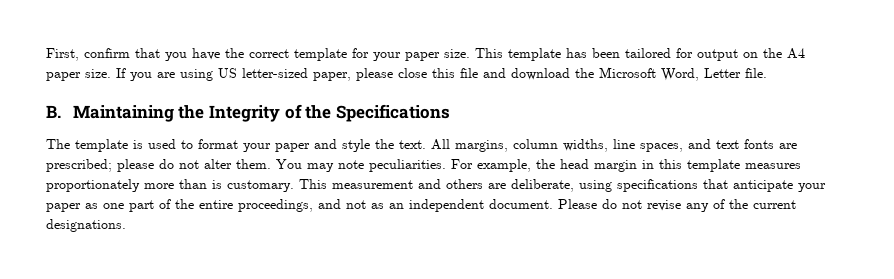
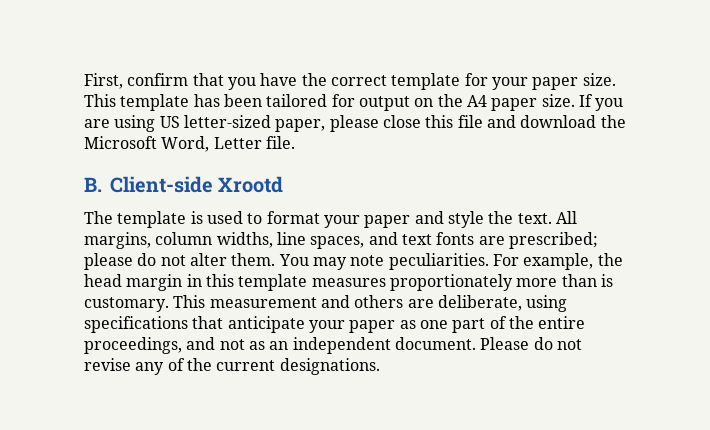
[72,104,450,122] Maintaining the Integrity of the Specifications -> [110,176,284,193] Client-side Xrootd

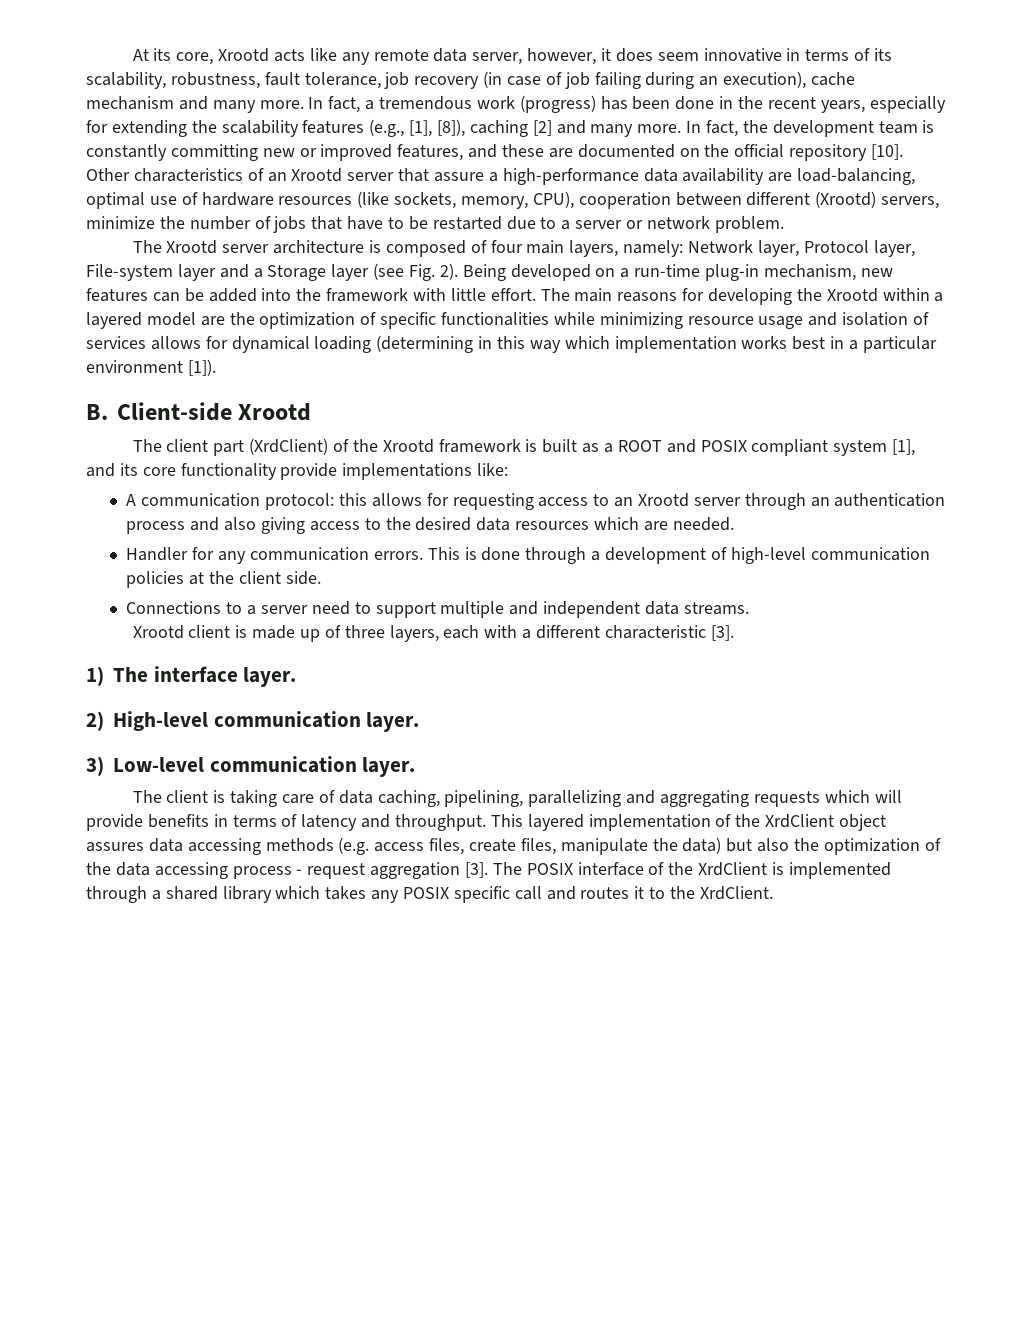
[84,73,616,90] [84,94,624,111] [84,115,626,132] [84,136,295,152] [84,176,284,193] [84,211,577,228] [84,232,598,249] [84,253,623,270] [84,274,613,291] [84,295,568,312] [84,316,586,333] [84,337,582,354] [84,358,380,375] First, confirm that you have the correct template for your paper size. This template has been tailored for output on the A4 paper size. If you are using US letter-sized paper, please close this file and download the Microsoft Word, Letter file. // B. Client-side Xrootd // The template is used to format your paper and style the text. All margins, column widths, line spaces, and text fonts are prescribed; please do not alter them. You may note peculiarities. For example, the head margin in this template measures proportionately more than is customary. This measurement and others are deliberate, using specifications that anticipate your paper as one part of the entire proceedings, and not as an independent document. Please do not revise any of the current designations. -> [132,48,893,65] [86,71,856,89] [86,95,946,113] [86,119,935,137] [86,144,904,161] [86,168,916,185] [86,191,940,209] [86,216,784,233] [132,240,915,257] [86,263,893,281] [86,288,944,305] [86,312,930,329] [86,335,937,353] [86,359,216,376] [86,402,312,421] [132,438,916,456] [86,463,509,480] [126,493,946,510] [126,517,734,534] [126,547,930,564] [126,571,321,588] [126,601,749,618] [132,625,734,642] [86,666,297,687] [86,711,420,732] [86,756,416,777] [132,790,902,807] [86,814,887,831] [86,837,941,855] [86,862,891,879] [86,886,773,903] At its core, Xrootd acts like any remote data server, however, it does seem innovative in terms of its scalability, robustness, fault tolerance, job recovery (in case of job failing during an execution), cache mechanism and many more. In fact, a tremendous work (progress) has been done in the recent years, especially for extending the scalability features (e.g., [1], [8]), caching [2] and many more. In fact, the development team is constantly committing new or improved features, and these are documented on the official repository [10]. Other characteristics of an Xrootd server that assure a high-performance data availability are load-balancing, optimal use of hardware resources (like sockets, memory, CPU), cooperation between different (Xrootd) servers, minimize the number of jobs that have to be restarted due to a server or network problem. // The Xrootd server architecture is composed of four main layers, namely: Network layer, Protocol layer, File-system layer and a Storage layer (see Fig. 2). Being developed on a run-time plug-in mechanism, new features can be added into the framework with little effort. The main reasons for developing the Xrootd within a layered model are the optimization of specific functionalities while minimizing resource usage and isolation of services allows for dynamical loading (determining in this way which implementation works best in a particular environment [1]). // B. Client-side Xrootd // The client part (XrdClient) of the Xrootd framework is built as a ROOT and POSIX compliant system [1], and its core functionality provide implementations like: // A communication protocol: this allows for requesting access to an Xrootd server through an authentication process and also giving access to the desired data resources which are needed. // Handler for any communication errors. This is done through a development of high-level communication policies at the client side. // Connections to a server need to support multiple and independent data streams. // Xrootd client is made up of three layers, each with a different characteristic [3]. // 1) The interface layer. // 2) High-level communication layer. // 3) Low-level communication layer. // The client is taking care of data caching, pipelining, parallelizing and aggregating requests which will provide benefits in terms of latency and throughput. This layered implementation of the XrdClient object assures data accessing methods (e.g. access files, create files, manipulate the data) but also the optimization of the data accessing process - request aggregation [3]. The POSIX interface of the XrdClient is implemented through a shared library which takes any POSIX specific call and routes it to the XrdClient.

